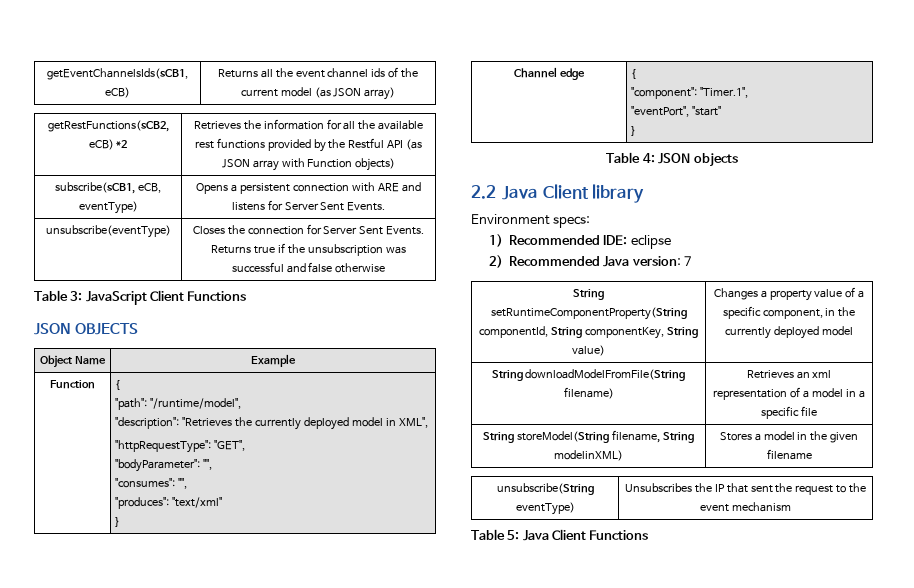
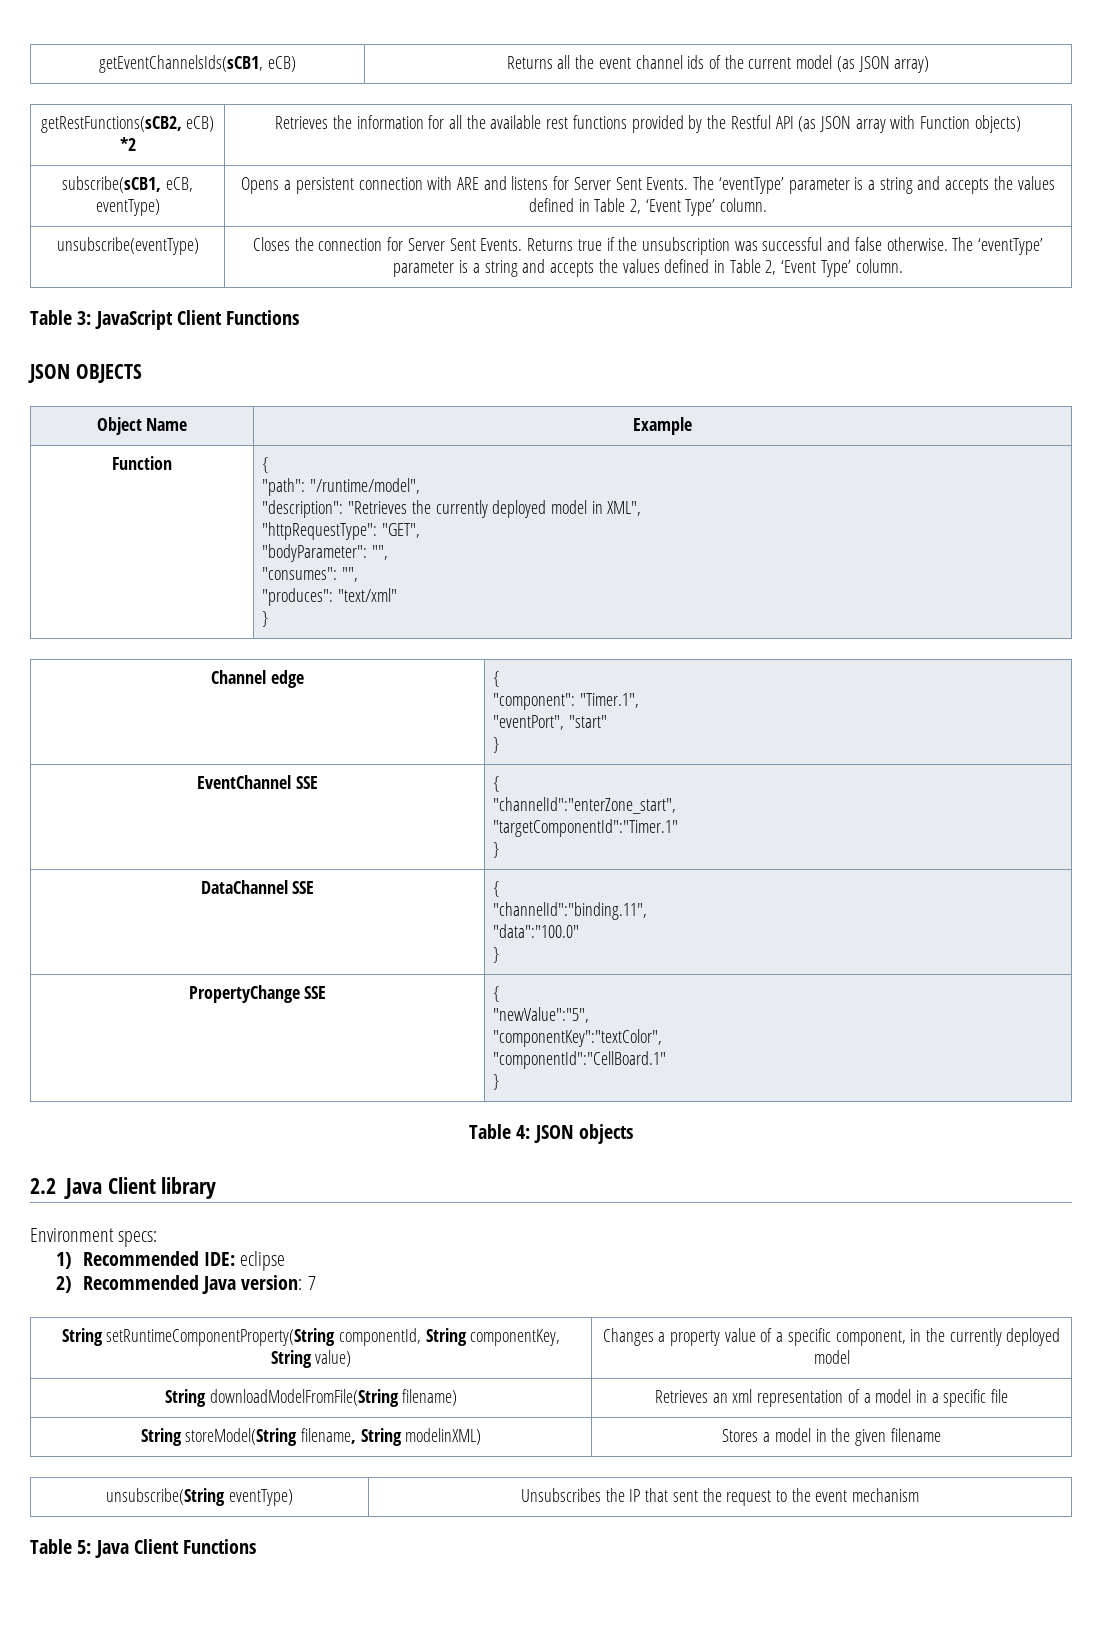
(386, 206) none -> [693,176,1055,194] [528,198,768,216] The ‘eventType’ parameter is a string and accepts the values defined in Table 2, ‘Event Type’ column.
[335,263,386,273] otherwise -> [886,237,1044,255] [393,259,903,277] otherwise. The ‘eventType’ parameter is a string and accepts the values defined in Table 2, ‘Event Type’ column.
(637, 131) none -> [197,775,318,789] [493,776,500,792] [493,797,677,814] [493,819,679,837] [493,842,500,858] [200,880,315,894] [493,881,500,897] [493,902,648,920] [493,924,580,938] [493,947,500,963] [188,985,327,1003] [493,986,500,1002] [493,1007,590,1023] [493,1029,663,1047] [493,1051,667,1069] [493,1074,500,1090] // EventChannel SSE | { // "channelId":"enterZone_start", // "targetComponentId":"Timer.1" // } // DataChannel SSE | { // "channelId":"binding.11", // "data":"100.0" // } // PropertyChange SSE | { // "newValue":"5", // "componentKey":"textColor", // "componentId":"CellBoard.1" // }

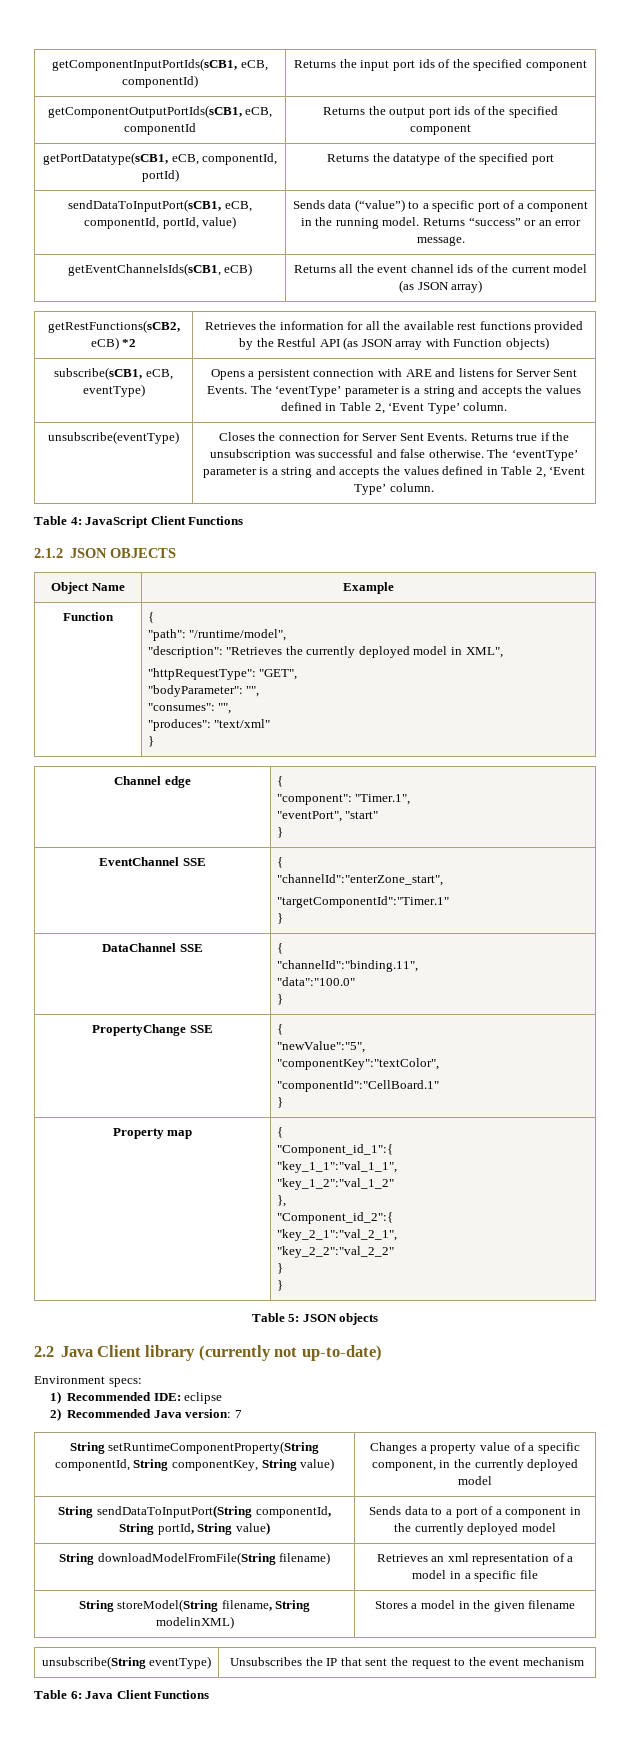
(99, 64) none -> [52,58,268,71] [122,75,198,88] [294,59,587,71] [47,105,273,118] [124,123,196,135] [323,106,558,118] [410,124,471,135] [42,152,278,165] [141,169,179,182] [327,153,554,165] [68,199,252,212] [83,216,237,229] [292,199,589,212] [300,217,582,229] [416,236,465,246] getComponentInputPortIds(sCB1, eCB, componentId) | Returns the input port ids of the specified component // getComponentOutputPortIds(sCB1, eCB, componentId | Returns the output port ids of the specified component // getPortDatatype(sCB1, eCB, componentId, portId) | Returns the datatype of the specified port // sendDataToInputPort(sCB1, eCB, componentId, portId, value) | Sends data (“value”) to a specific port of a component in the running model. Returns “success” or an error message. //
[77,311,92,325] 3: -> [70,517,82,525] 4:
(300, 317) none -> [34,548,63,558] 2.1.2
[469,1124,531,1139] // Table 4: -> [112,1128,193,1139] [276,1127,283,1138] [276,1144,393,1156] [276,1161,397,1173] [276,1178,394,1190] [276,1195,286,1207] [276,1212,393,1224] [276,1229,397,1241] [276,1246,394,1258] [276,1263,283,1274] [276,1280,283,1291] [251,1313,300,1322] // Property map | { // "Component_id_1":{ // "key_1_1":"val_1_1", // "key_1_2":"val_1_2" // }, // "Component_id_2":{ // "key_2_1":"val_2_1", // "key_2_2":"val_2_2" // } // } // Table 5:
(217, 1188) none -> [198,1345,382,1361] (currently not up-to-date)
(850, 1357) none -> [58,1505,331,1518] [119,1522,270,1535] [369,1506,581,1518] [394,1523,556,1535] // String sendDataToInputPort(String componentId, String portId, String value) | Sends data to a port of a component in the currently deployed model
[77,1540,92,1554] 5: -> [70,1691,82,1699] 6:

